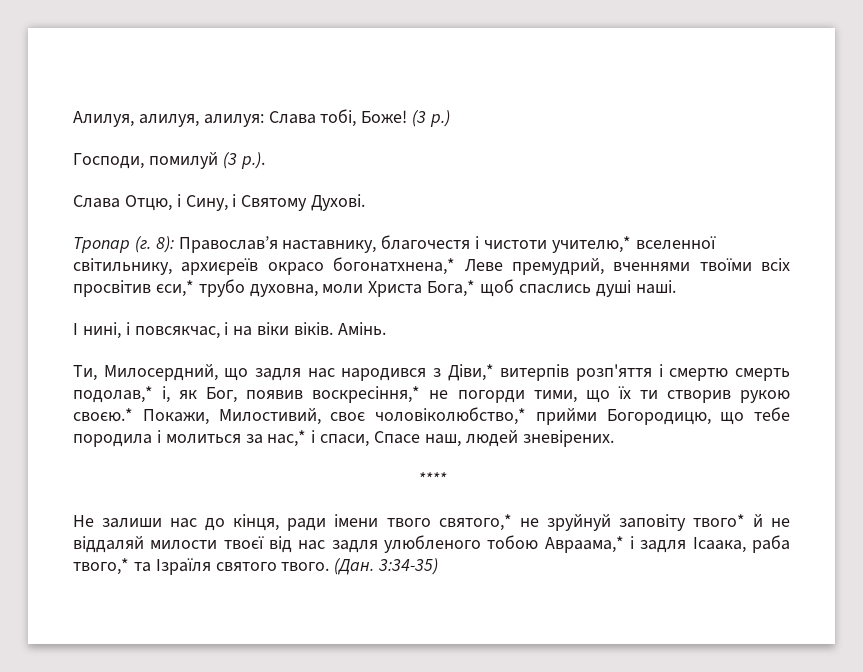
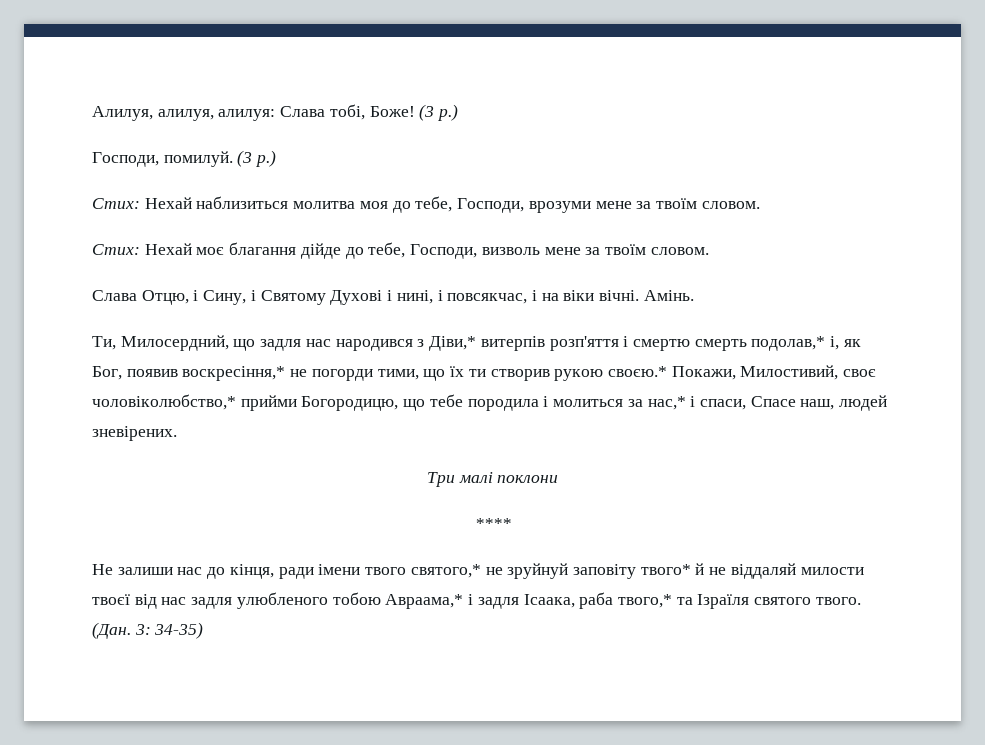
[148,152,265,169] помилуй (3 р.). -> [163,150,277,167] [92,196,760,213] [92,242,709,259] помилуй. (3 р.) // Стих: Нехай наблизиться молитва моя до тебе, Господи, врозуми мене за твоїм словом. // Стих: Нехай моє благання дійде до тебе, Господи, визволь мене за твоїм словом.
[311,194,366,211] [73,235,716,253] [73,257,790,275] [73,279,676,297] [73,323,78,335] Духові. // Тропар (г. 8): Православ’я наставнику, благочестя і чистоти учителю,* вселенної світильнику, архиєреїв окрасо богонатхнена,* Леве премудрий, вченнями твоїми всіх просвітив єси,* трубо духовна, моли Христа Бога,* щоб спаслись душі наші. // І -> [330,290,393,305] Духові і
[294,322,334,335] віків. -> [599,290,640,301] вічні.
(614, 438) none -> [426,472,559,487] // Три малі поклони
[378,558,439,575] 3:34-35) -> [134,622,204,639] 3: 34-35)

